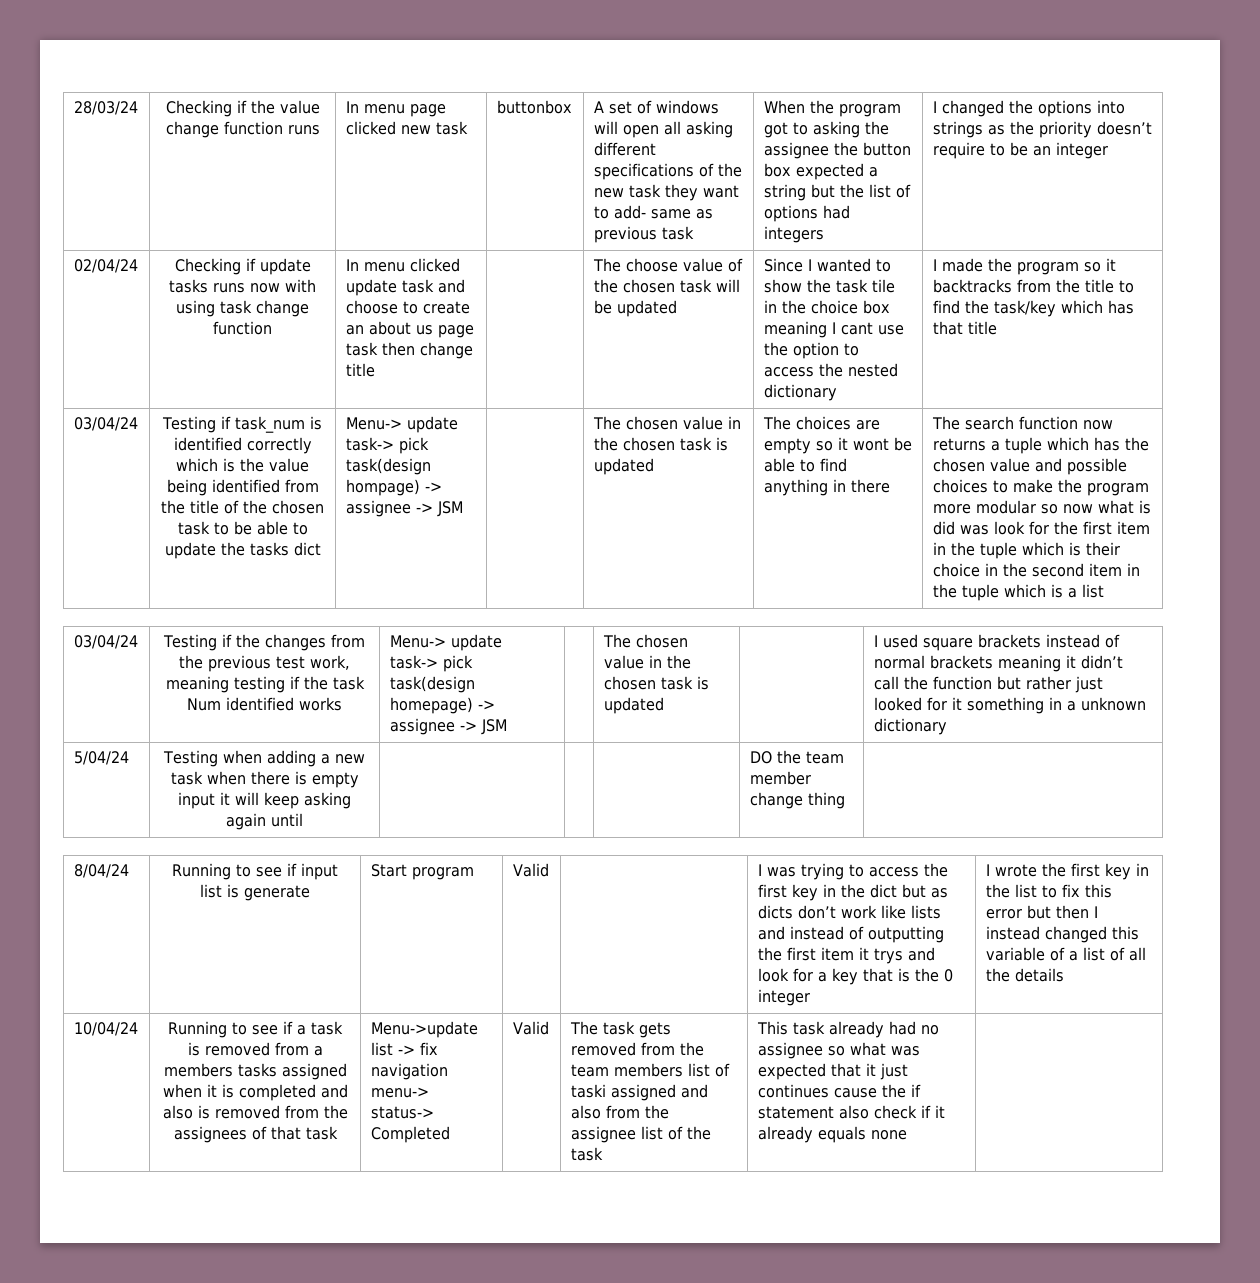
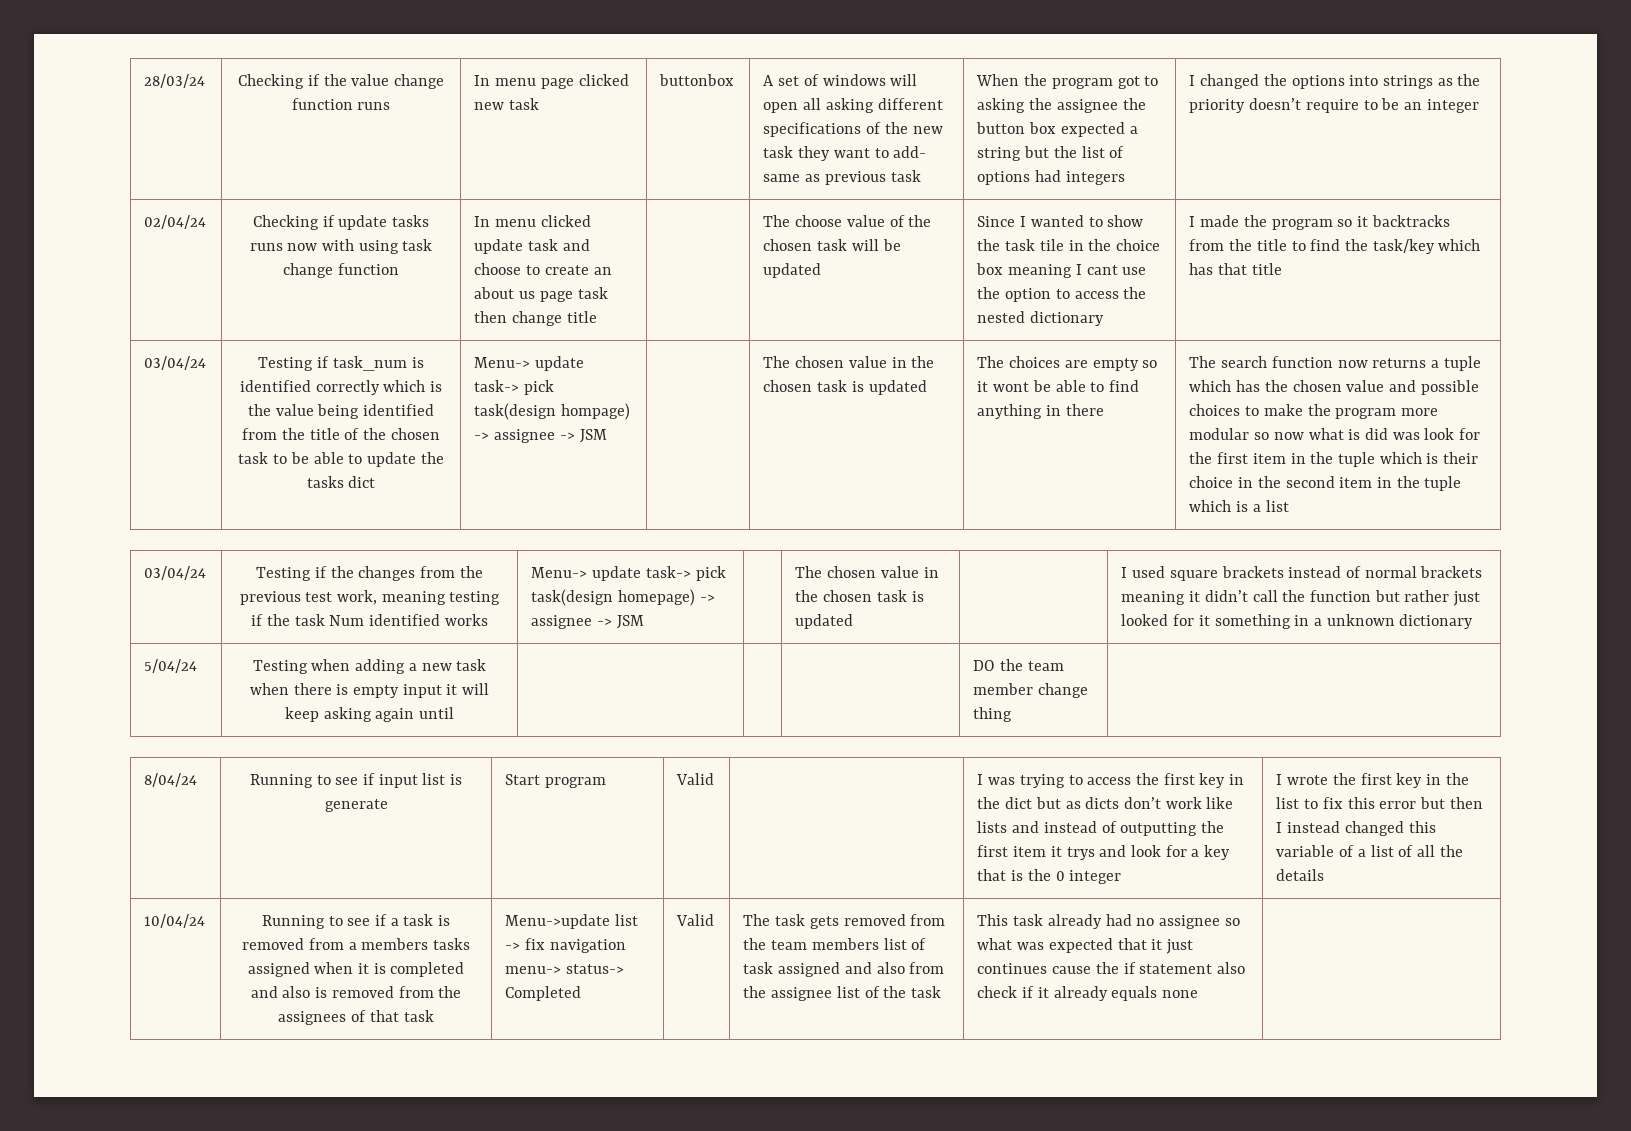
[570,1084,606,1098] taski -> [743,962,774,974] task

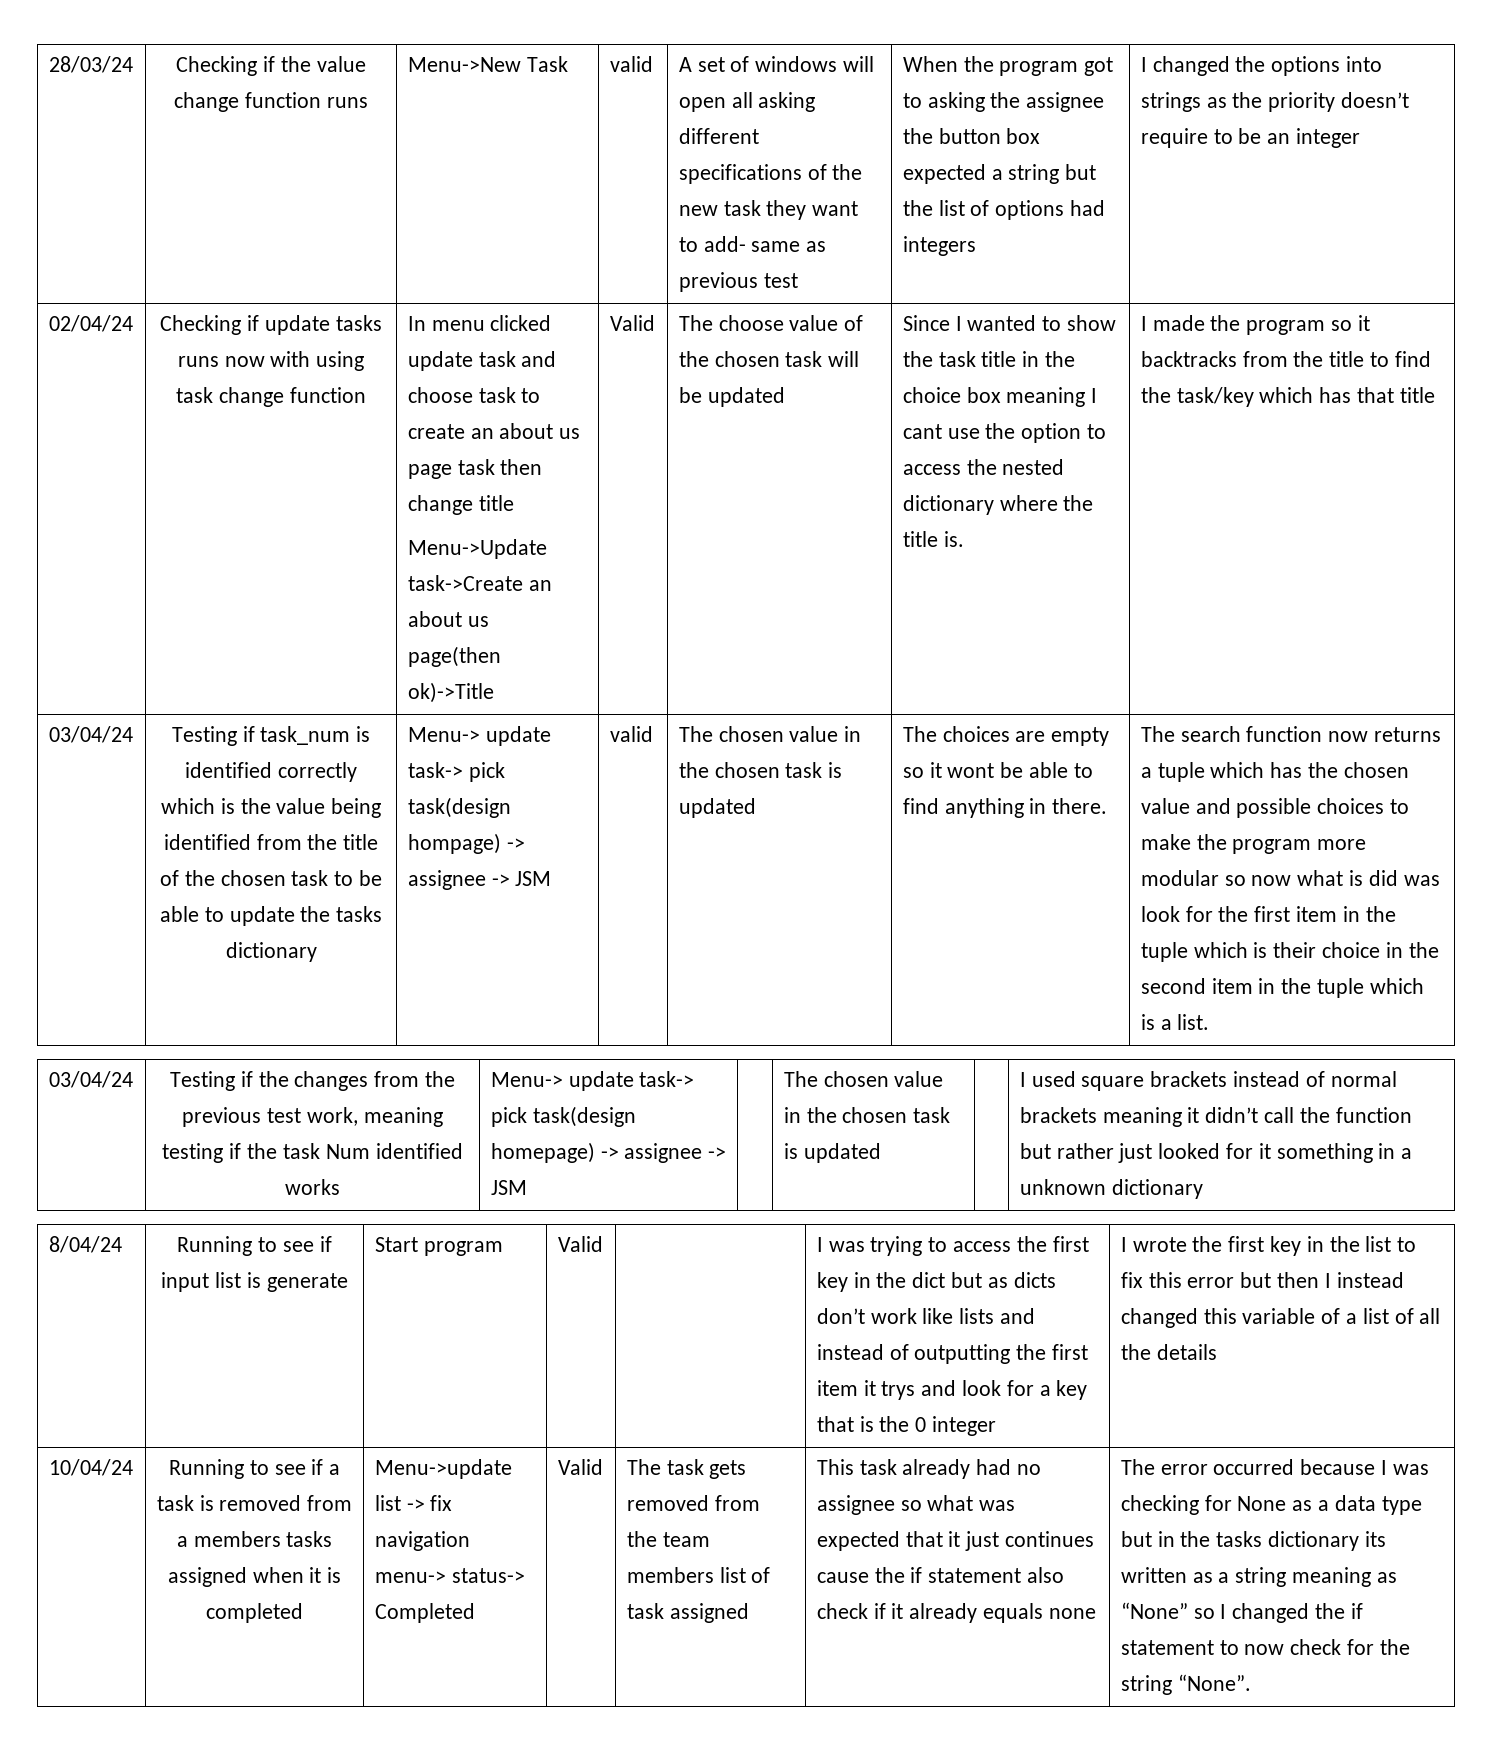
[474,74,629,89] [474,98,540,110] [659,74,735,86] In menu page clicked new task | buttonbox -> [407,56,568,72] [609,56,653,72] Menu->New Task | valid
[890,170,921,182] task -> [763,273,798,288] test
(522, 269) none -> [478,387,516,403] task
(597, 317) | -> [407,539,547,559] [407,575,552,591] [407,611,489,627] [407,646,501,667] [407,682,494,703] [609,315,655,331] // Menu->Update task->Create an about us page(then ok)->Title | Valid
[1039,239,1064,251] tile -> [981,351,1017,367] title
(1105, 318) none -> [999,495,1094,511] [902,531,964,547] where the title is.
[348,476,376,488] dict -> [225,942,317,962] dictionary
(607, 436) none -> [609,726,653,742] valid
[1065,404,1104,416] there -> [1052,798,1108,814] there.
[1265,500,1289,512] list -> [1177,1014,1210,1030] list.
[144,659,198,673] [252,659,487,674] [249,683,490,698] [284,707,455,722] [973,659,1064,671] [973,683,1089,698] [973,707,1013,722] // 5/04/24 | Testing when adding a new task when there is empty input it will keep asking again until | | | | DO the team member change thing | -> (1203, 1189) none
[250,986,462,998] [278,1010,434,1025] and also is removed from the assignees of that task -> (303, 1613) none
[844,962,945,974] [743,986,941,1001] and also from the assignee list of the task -> (749, 1613) none
(1198, 994) none -> [1120,1459,1429,1475] [1120,1495,1422,1515] [1120,1531,1386,1551] [1120,1567,1397,1587] [1120,1602,1363,1623] [1120,1639,1410,1655] [1120,1674,1251,1695] The error occurred because I was checking for None as a data type but in the tasks dictionary its written as a string meaning as “None” so I changed the if statement to now check for the string “None”.

